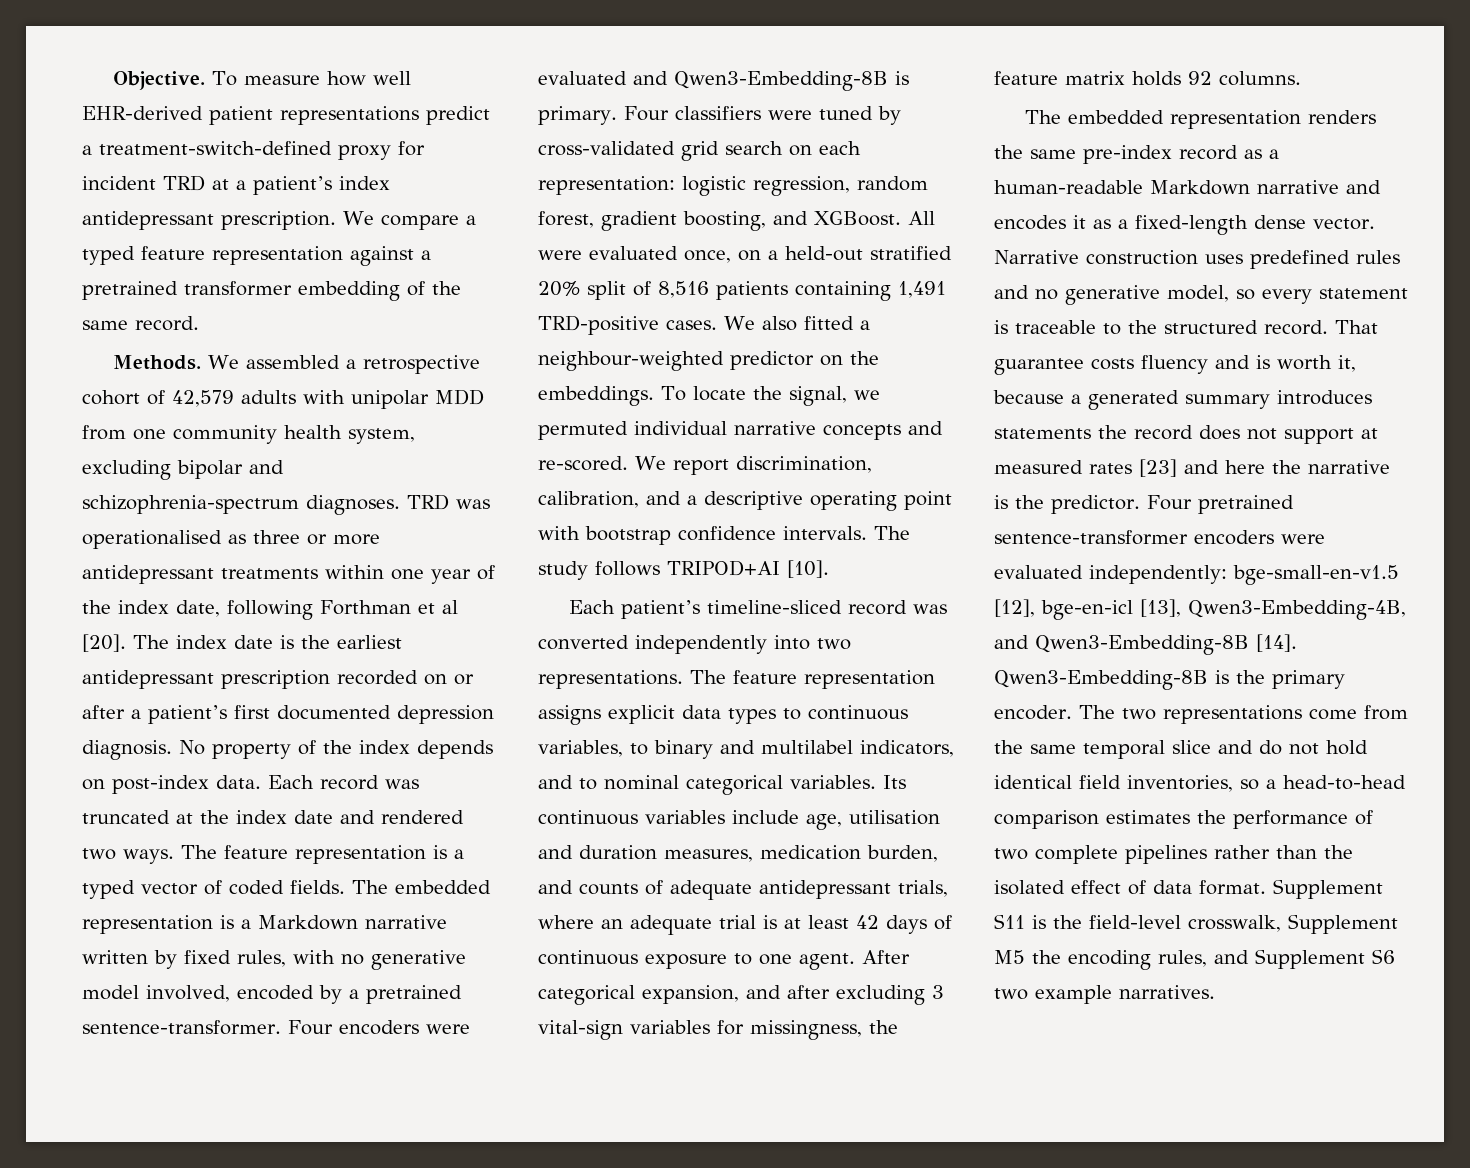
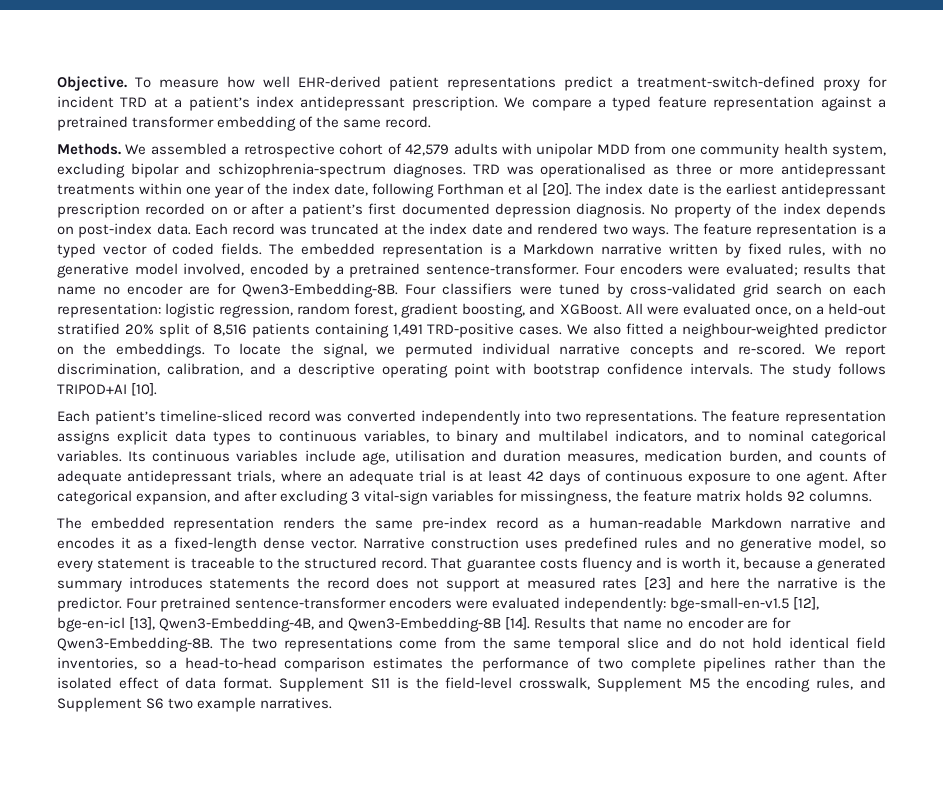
[538,71,909,91] [538,106,617,125] evaluated and Qwen3-Embedding-8B is primary. -> [725,263,887,276] [57,283,399,298] evaluated; results that name no encoder are for Qwen3-Embedding-8B.
[994,670,1345,690] [994,705,1072,720] Qwen3-Embedding-8B is the primary encoder. -> [534,617,791,629] [57,637,213,652] Results that name no encoder are for Qwen3-Embedding-8B.

